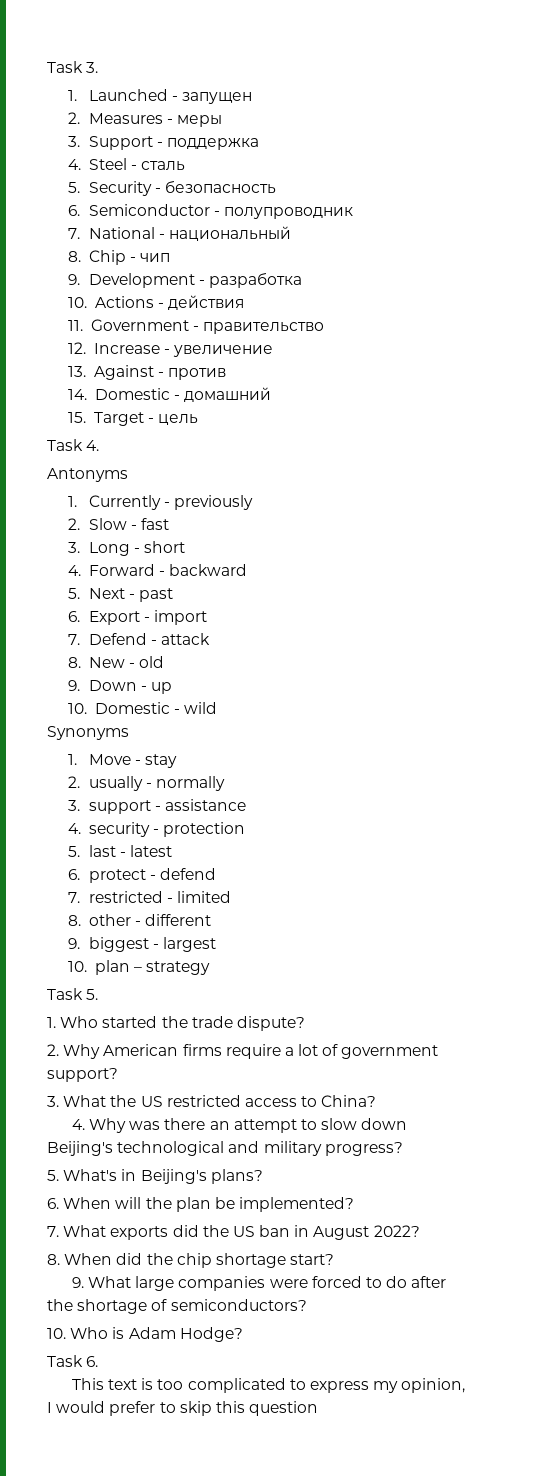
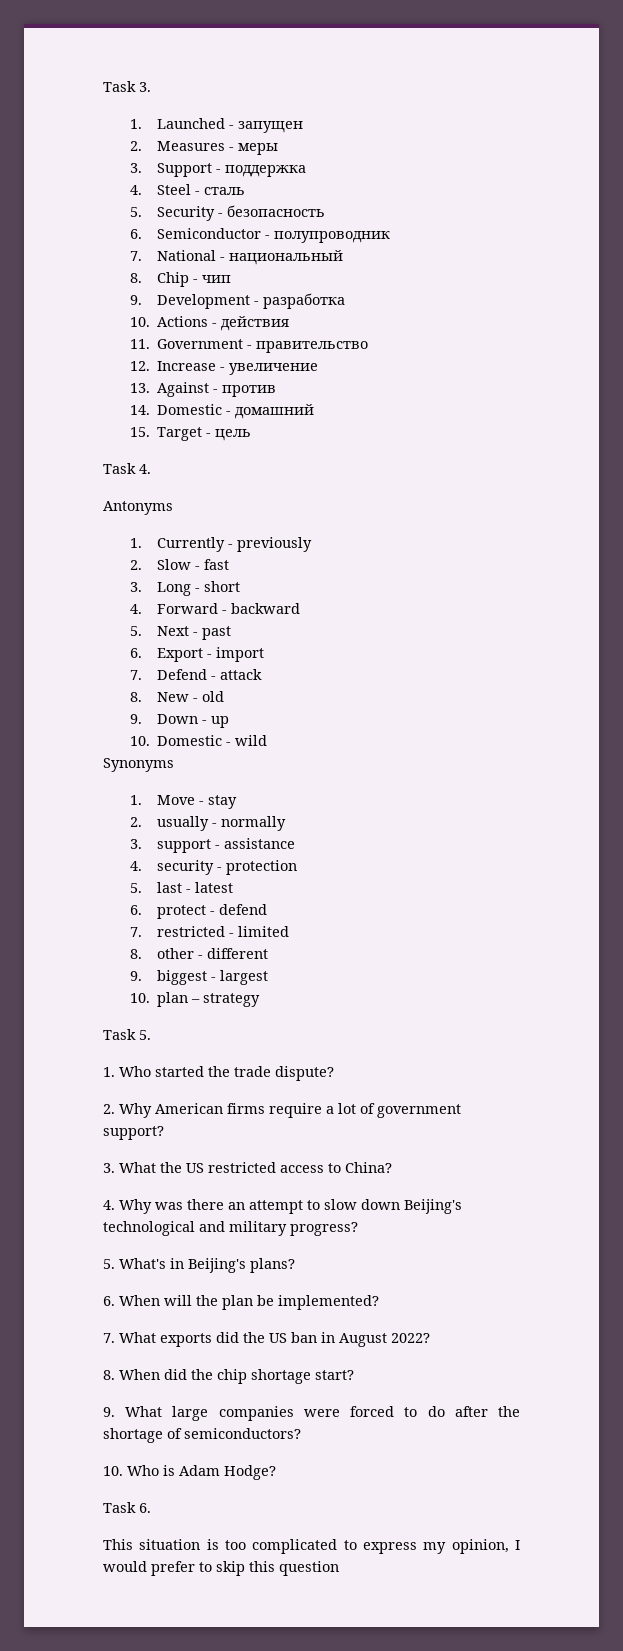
[108,1379,138,1390] text -> [139,1539,201,1550] situation

